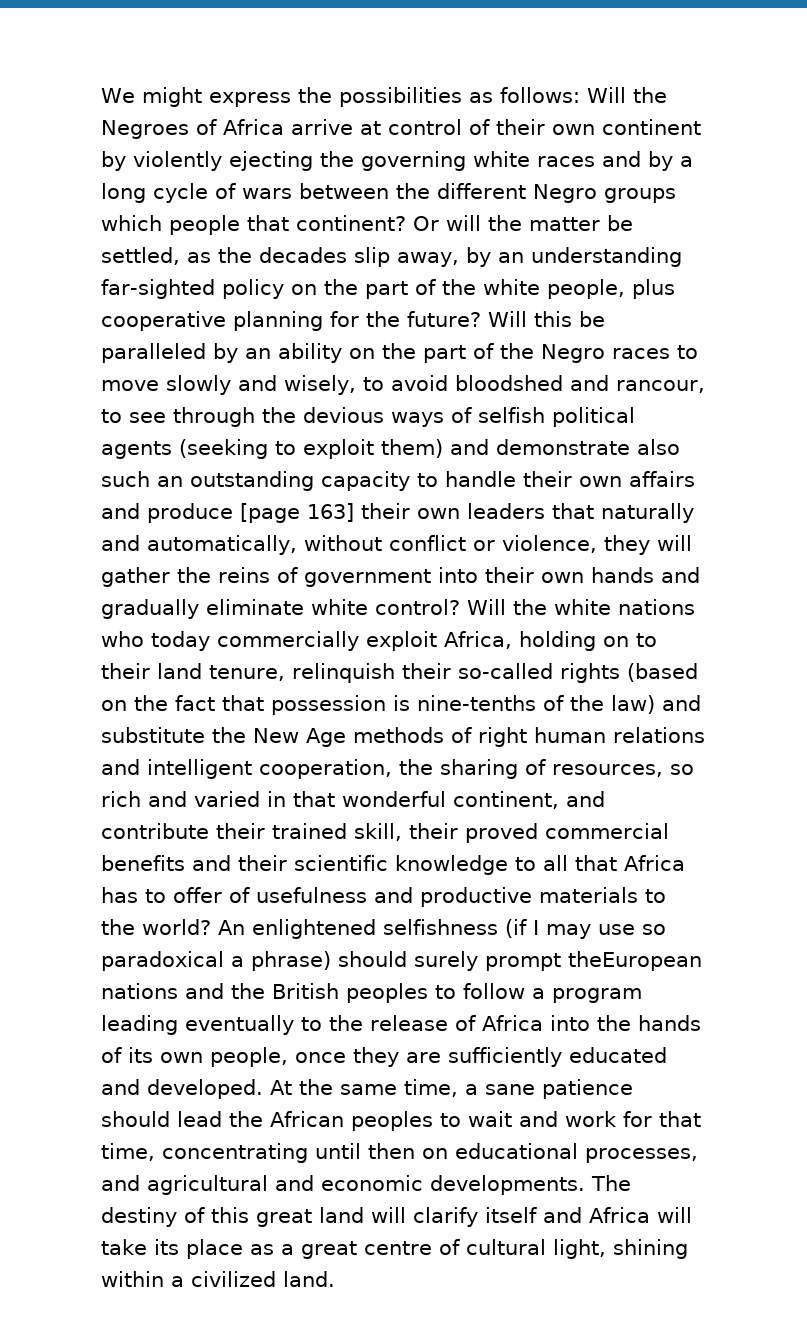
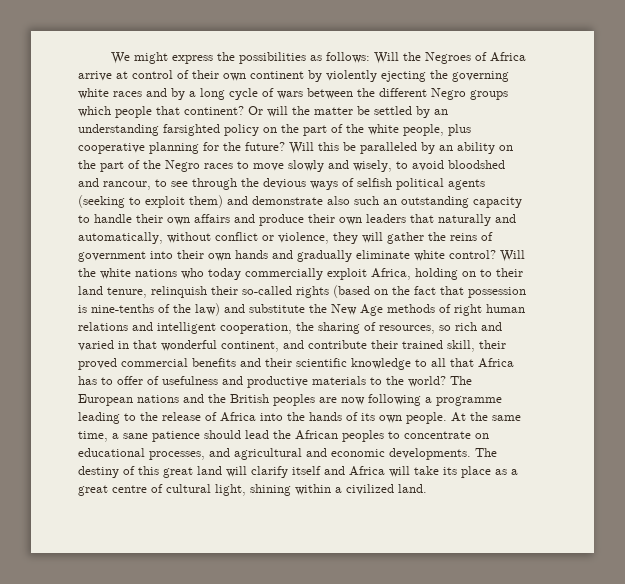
[101,247,459,267] settled, as the decades slip away, -> [374,106,412,115] settled
[101,279,215,299] far-sighted -> [163,124,220,136] farsighted
[240,503,354,523] [page 163] -> (304, 220) none
[218,919,666,939] [101,951,702,971] An enlightened selfishness (if I may use so paradoxical a phrase) should surely prompt theEuropean -> [450,376,472,385] [78,394,133,406] The European
[435,983,642,1003] [101,1015,294,1035] to follow a program leading eventually -> [319,394,502,406] [78,412,120,424] are now following a programme leading
[210,1047,667,1067] [101,1079,263,1099] people, once they are sufficiently educated and developed. -> [406,412,447,424] people.
[467,1111,701,1127] [101,1143,415,1163] wait and work for that time, concentrating until then -> [404,431,471,439] concentrate

